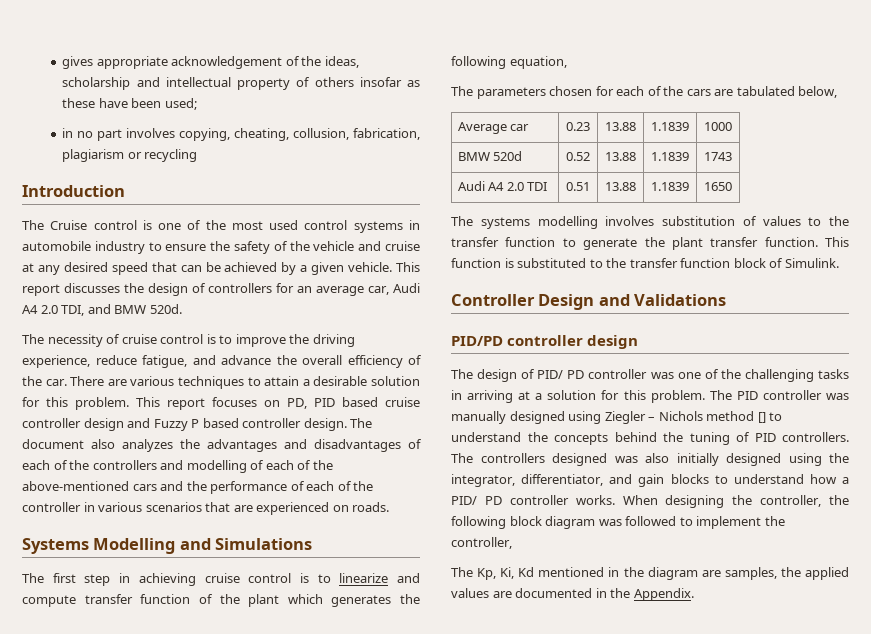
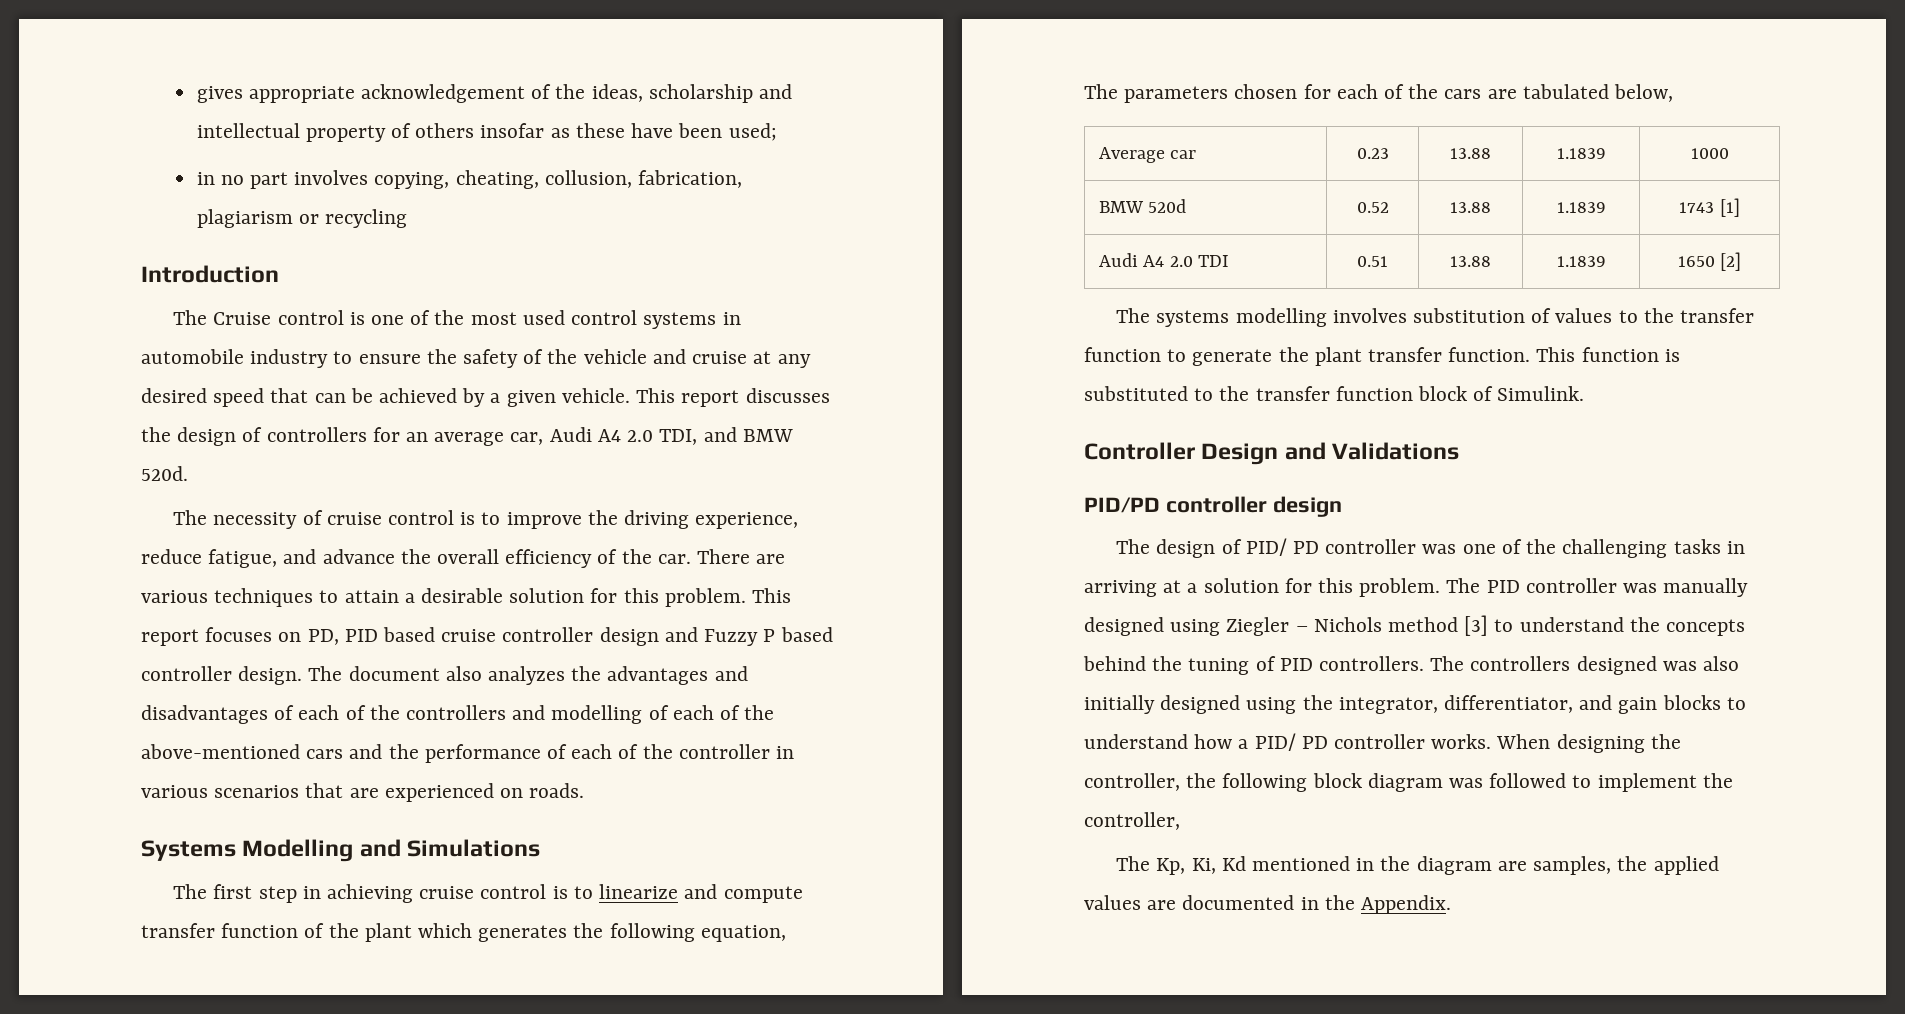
(732, 156) none -> [1719,198,1740,217] [1]
(732, 186) none -> [1720,252,1742,271] [2]
[757,412,766,423] [] -> [1464,615,1489,636] [3]

